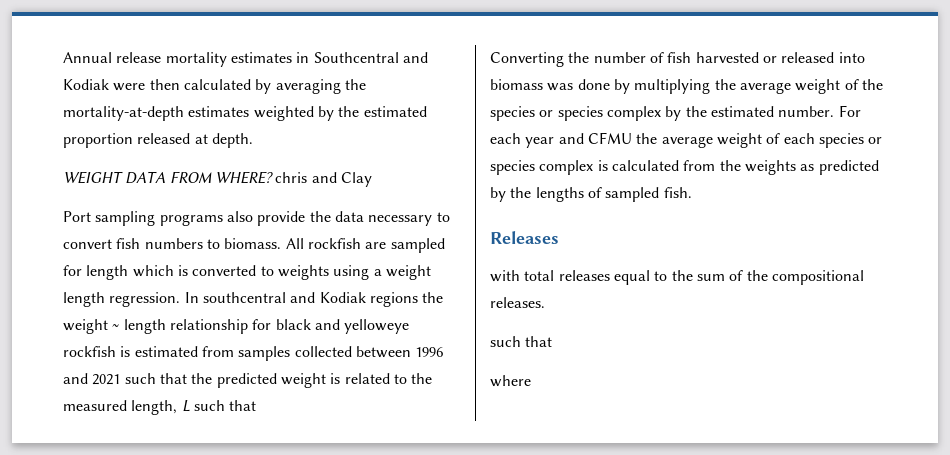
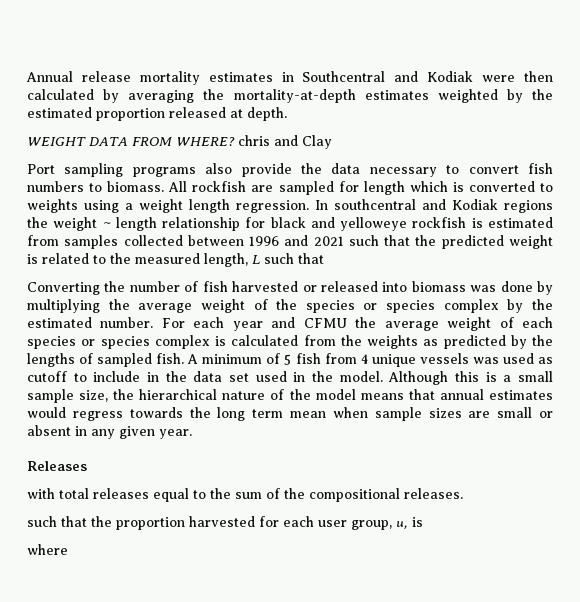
(692, 192) none -> [187,353,553,367] [27,371,554,385] [27,389,553,403] [27,407,553,421] [27,425,192,439] A minimum of 5 fish from 4 unique vessels was used as cutoff to include in the data set used in the model. Although this is a small sample size, the hierarchical nature of the model means that annual estimates would regress towards the long term mean when sample sizes are small or absent in any given year.
(553, 341) none -> [91,516,423,530] the proportion harvested for each user group, u, is

